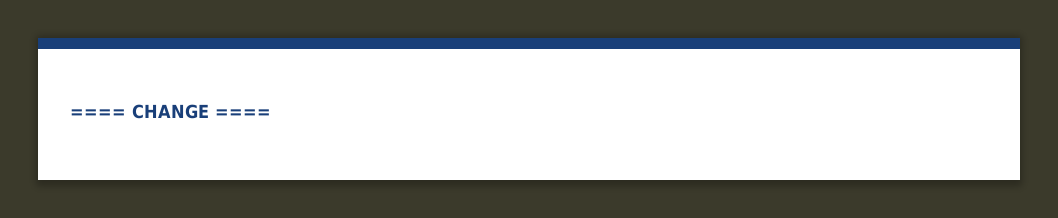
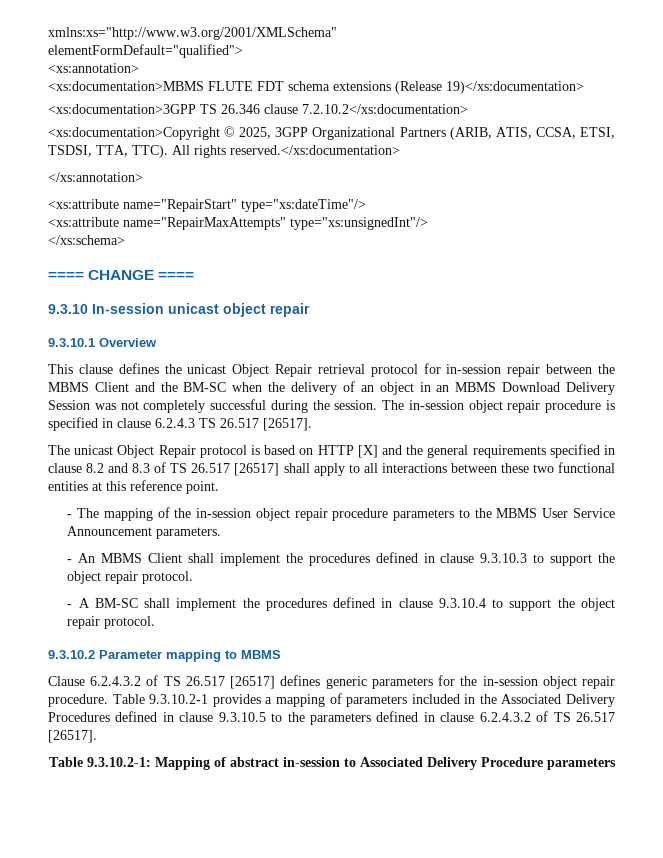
[70,104,271,119] ==== CHANGE ==== -> [48,27,337,40] [48,44,243,58] [48,63,139,73] [48,81,584,94] [48,104,468,114] [48,126,615,140] [48,145,400,158] [48,172,143,182] [48,199,366,212] [48,217,428,230] [48,235,125,245] [48,270,195,280] [48,303,310,317] [48,338,157,347] [48,363,615,377] [48,381,616,395] [48,399,615,413] [48,417,312,431] [48,444,615,458] [48,462,615,476] [48,480,219,494] [67,507,615,521] [67,526,222,539] [67,552,616,566] [67,571,194,584] [67,597,615,611] [67,616,156,629] [48,650,281,662] [48,675,615,689] [48,693,615,707] [48,711,616,725] [48,730,97,743] [48,757,616,770] xmlns:xs="http://www.w3.org/2001/XMLSchema" // elementFormDefault="qualified"> // <xs:annotation> // <xs:documentation>MBMS FLUTE FDT schema extensions (Release 19)</xs:documentation> // <xs:documentation>3GPP TS 26.346 clause 7.2.10.2</xs:documentation> // <xs:documentation>Copyright © 2025, 3GPP Organizational Partners (ARIB, ATIS, CCSA, ETSI, TSDSI, TTA, TTC). All rights reserved.</xs:documentation> // </xs:annotation> // <xs:attribute name="RepairStart" type="xs:dateTime"/> // <xs:attribute name="RepairMaxAttempts" type="xs:unsignedInt"/> // </xs:schema> // ==== CHANGE ==== // 9.3.10 In-session unicast object repair // 9.3.10.1 Overview // This clause defines the unicast Object Repair retrieval protocol for in-session repair between the MBMS Client and the BM-SC when the delivery of an object in an MBMS Download Delivery Session was not completely successful during the session. The in-session object repair procedure is specified in clause 6.2.4.3 TS 26.517 [26517]. // The unicast Object Repair protocol is based on HTTP [X] and the general requirements specified in clause 8.2 and 8.3 of TS 26.517 [26517] shall apply to all interactions between these two functional entities at this reference point. // - The mapping of the in-session object repair procedure parameters to the MBMS User Service Announcement parameters. // - An MBMS Client shall implement the procedures defined in clause 9.3.10.3 to support the object repair protocol. // - A BM-SC shall implement the procedures defined in clause 9.3.10.4 to support the object repair protocol. // 9.3.10.2 Parameter mapping to MBMS // Clause 6.2.4.3.2 of TS 26.517 [26517] defines generic parameters for the in-session object repair procedure. Table 9.3.10.2-1 provides a mapping of parameters included in the Associated Delivery Procedures defined in clause 9.3.10.5 to the parameters defined in clause 6.2.4.3.2 of TS 26.517 [26517]. // Table 9.3.10.2-1: Mapping of abstract in-session to Associated Delivery Procedure parameters

